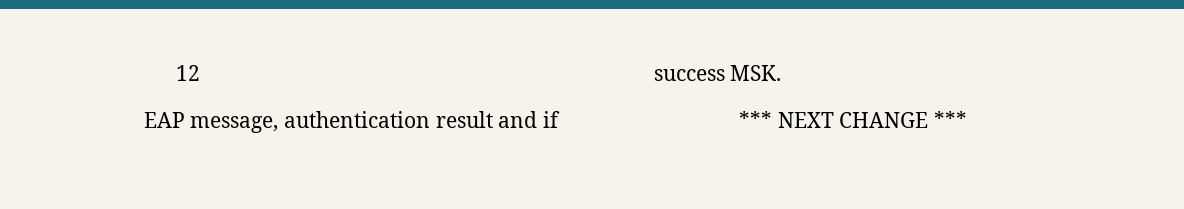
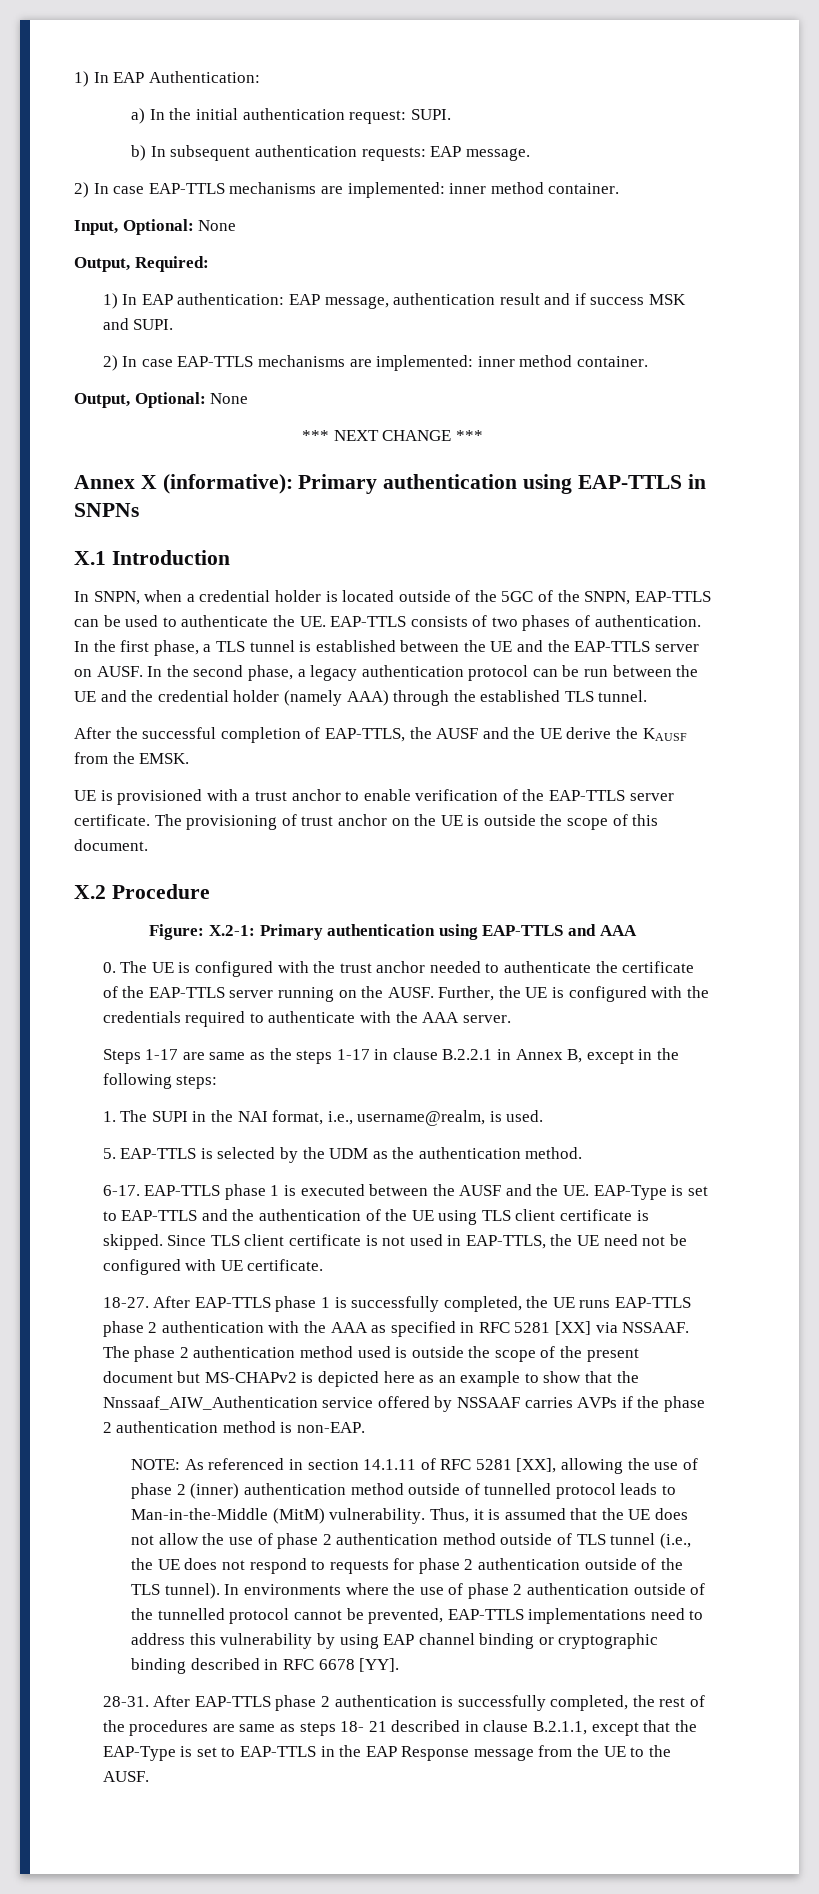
[175,65,200,81] 12 // -> [74,71,260,87] [131,108,451,124] [131,145,530,161] [74,182,620,198] [74,219,237,235] [74,256,209,272] [102,293,285,309] 1) In EAP Authentication: // a) In the initial authentication request: SUPI. // b) In subsequent authentication requests: EAP message. // 2) In case EAP-TTLS mechanisms are implemented: inner method container. // Input, Optional: None // Output, Required: // 1) In EAP authentication:
[730,65,782,81] [738,111,968,128] MSK. // *** NEXT CHANGE *** -> [649,294,687,305] [102,318,174,330] [102,355,648,371] [74,392,249,408] [302,430,483,441] [74,474,706,494] [74,503,139,517] [74,550,230,565] [74,590,711,605] [74,615,701,631] [74,640,699,656] [74,665,699,681] [74,690,648,706] [74,727,687,743] [74,752,190,764] [74,789,674,805] [74,814,659,830] [74,839,148,851] [74,884,210,899] [149,924,637,940] [102,961,695,977] [102,986,709,1002] [102,1011,511,1027] [102,1048,680,1064] [102,1073,218,1089] [102,1110,544,1126] [102,1147,583,1163] [102,1184,708,1200] [102,1209,649,1225] [102,1234,687,1250] [102,1259,324,1275] [102,1296,692,1312] [102,1321,690,1337] [102,1346,639,1362] [102,1371,639,1387] [102,1396,705,1412] [102,1421,365,1433] [131,1458,698,1474] [131,1483,677,1499] [131,1508,689,1524] [131,1533,691,1549] [131,1558,683,1574] [131,1583,706,1599] [131,1608,704,1624] [131,1633,659,1649] [131,1658,400,1674] [102,1695,706,1711] [102,1720,697,1736] [102,1745,671,1761] [102,1771,149,1782] MSK and SUPI. // 2) In case EAP-TTLS mechanisms are implemented: inner method container. // Output, Optional: None // *** NEXT CHANGE *** // Annex X (informative): Primary authentication using EAP-TTLS in SNPNs // X.1 Introduction // In SNPN, when a credential holder is located outside of the 5GC of the SNPN, EAP-TTLS can be used to authenticate the UE. EAP-TTLS consists of two phases of authentication. In the first phase, a TLS tunnel is established between the UE and the EAP-TTLS server on AUSF. In the second phase, a legacy authentication protocol can be run between the UE and the credential holder (namely AAA) through the established TLS tunnel. // After the successful completion of EAP-TTLS, the AUSF and the UE derive the KAUSF from the EMSK. // UE is provisioned with a trust anchor to enable verification of the EAP-TTLS server certificate. The provisioning of trust anchor on the UE is outside the scope of this document. // X.2 Procedure // Figure: X.2-1: Primary authentication using EAP-TTLS and AAA // 0. The UE is configured with the trust anchor needed to authenticate the certificate of the EAP-TTLS server running on the AUSF. Further, the UE is configured with the credentials required to authenticate with the AAA server. // Steps 1-17 are same as the steps 1-17 in clause B.2.2.1 in Annex B, except in the following steps: // 1. The SUPI in the NAI format, i.e., username@realm, is used. // 5. EAP-TTLS is selected by the UDM as the authentication method. // 6-17. EAP-TTLS phase 1 is executed between the AUSF and the UE. EAP-Type is set to EAP-TTLS and the authentication of the UE using TLS client certificate is skipped. Since TLS client certificate is not used in EAP-TTLS, the UE need not be configured with UE certificate. // 18-27. After EAP-TTLS phase 1 is successfully completed, the UE runs EAP-TTLS phase 2 authentication with the AAA as specified in RFC 5281 [XX] via NSSAAF. The phase 2 authentication method used is outside the scope of the present document but MS-CHAPv2 is depicted here as an example to show that the Nnssaaf_AIW_Authentication service offered by NSSAAF carries AVPs if the phase 2 authentication method is non-EAP. // NOTE: As referenced in section 14.1.11 of RFC 5281 [XX], allowing the use of phase 2 (inner) authentication method outside of tunnelled protocol leads to Man-in-the-Middle (MitM) vulnerability. Thus, it is assumed that the UE does not allow the use of phase 2 authentication method outside of TLS tunnel (i.e., the UE does not respond to requests for phase 2 authentication outside of the TLS tunnel). In environments where the use of phase 2 authentication outside of the tunnelled protocol cannot be prevented, EAP-TTLS implementations need to address this vulnerability by using EAP channel binding or cryptographic binding described in RFC 6678 [YY]. // 28-31. After EAP-TTLS phase 2 authentication is successfully completed, the rest of the procedures are same as steps 18- 21 described in clause B.2.1.1, except that the EAP-Type is set to EAP-TTLS in the EAP Response message from the UE to the AUSF.

